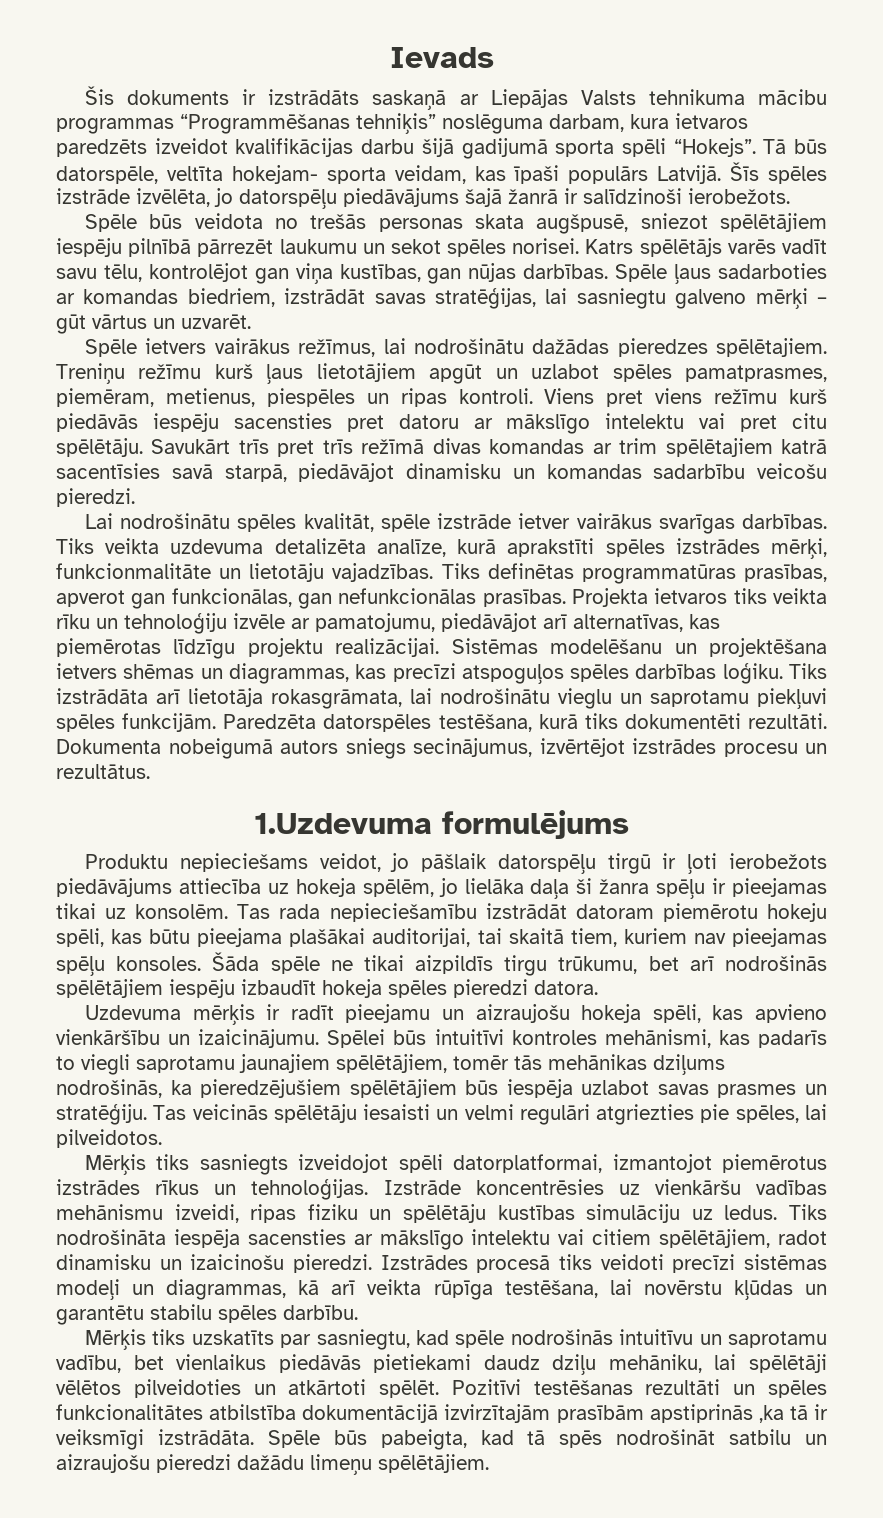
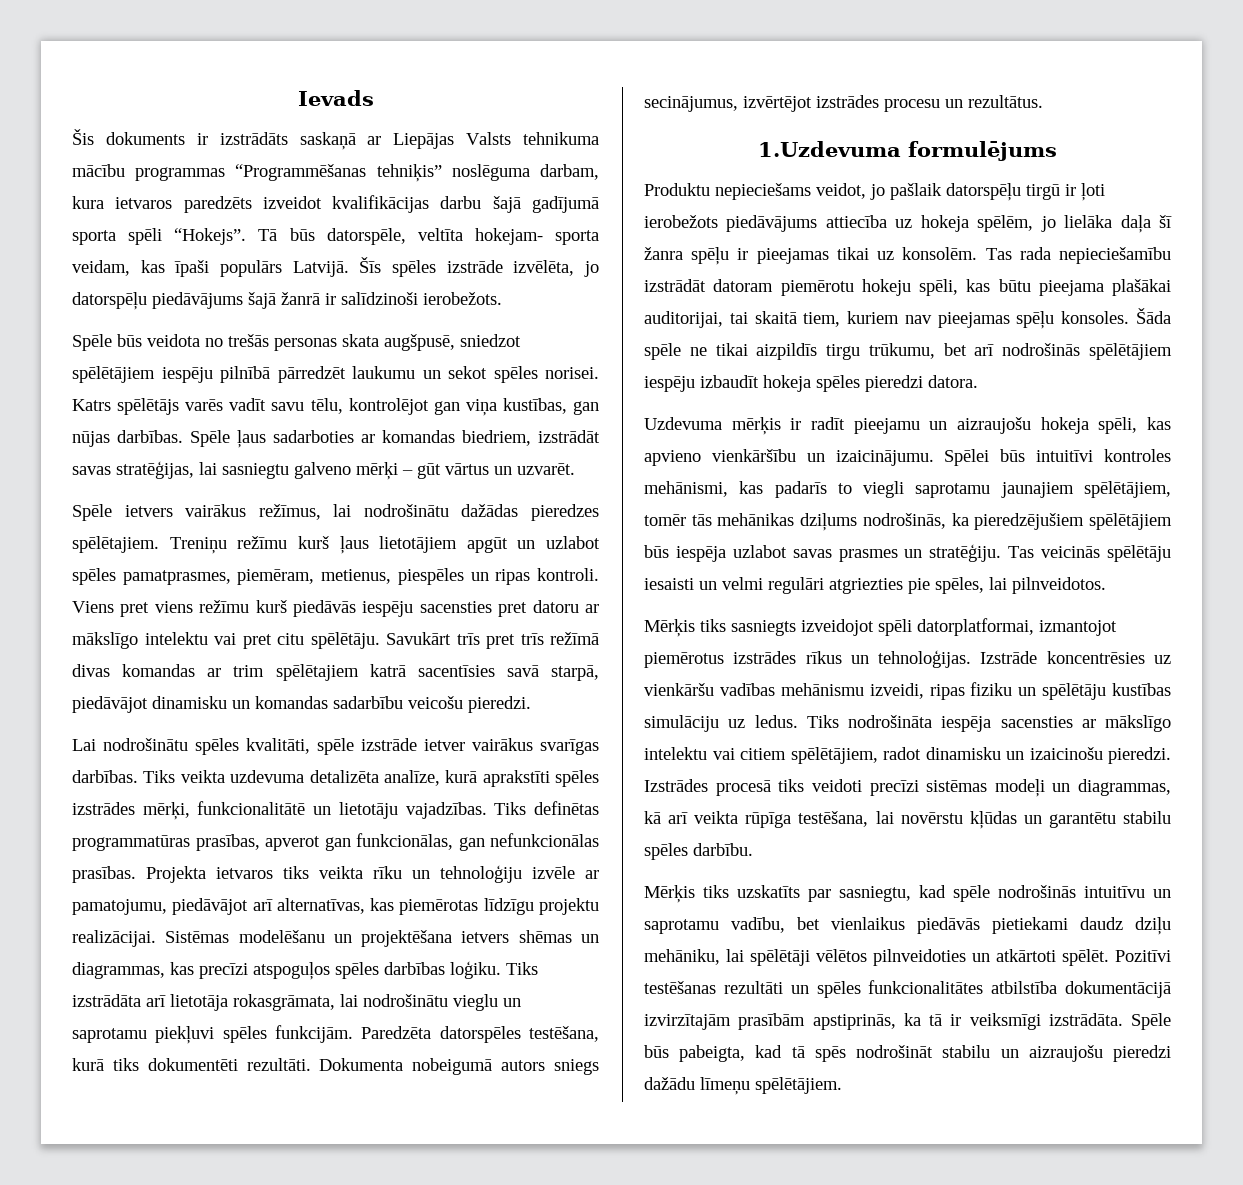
[757,89,827,105] mācibu -> [72,164,125,177] mācību
[421,138,548,159] šijā gadijumā -> [492,196,599,213] šajā gadījumā
[640,213,708,229] sniezot -> [460,334,521,347] sniedzot
[197,239,274,257] pārrezēt -> [277,366,346,383] pārredzēt
[303,513,374,532] kvalitāt, -> [246,738,310,754] kvalitāti,
[56,563,211,579] funkcionmalitāte -> [197,801,306,815] funkcionalitātē
[421,853,488,872] pāšlaik -> [890,183,942,200] pašlaik
[576,878,593,894] ši -> [1159,215,1172,228] šī
[56,1129,162,1148] pilveidotos. -> [1012,577,1106,594] pilnveidotos.
[133,1379,241,1398] pilveidoties -> [873,949,966,966] pilnveidoties
[649,1404,784,1423] apstiprinās ,ka -> [812,1013,921,1030] apstiprinās, ka
[729,1429,792,1445] satbilu -> [942,1045,991,1058] stabilu
[310,1454,372,1475] limeņu -> [700,1077,750,1095] līmeņu

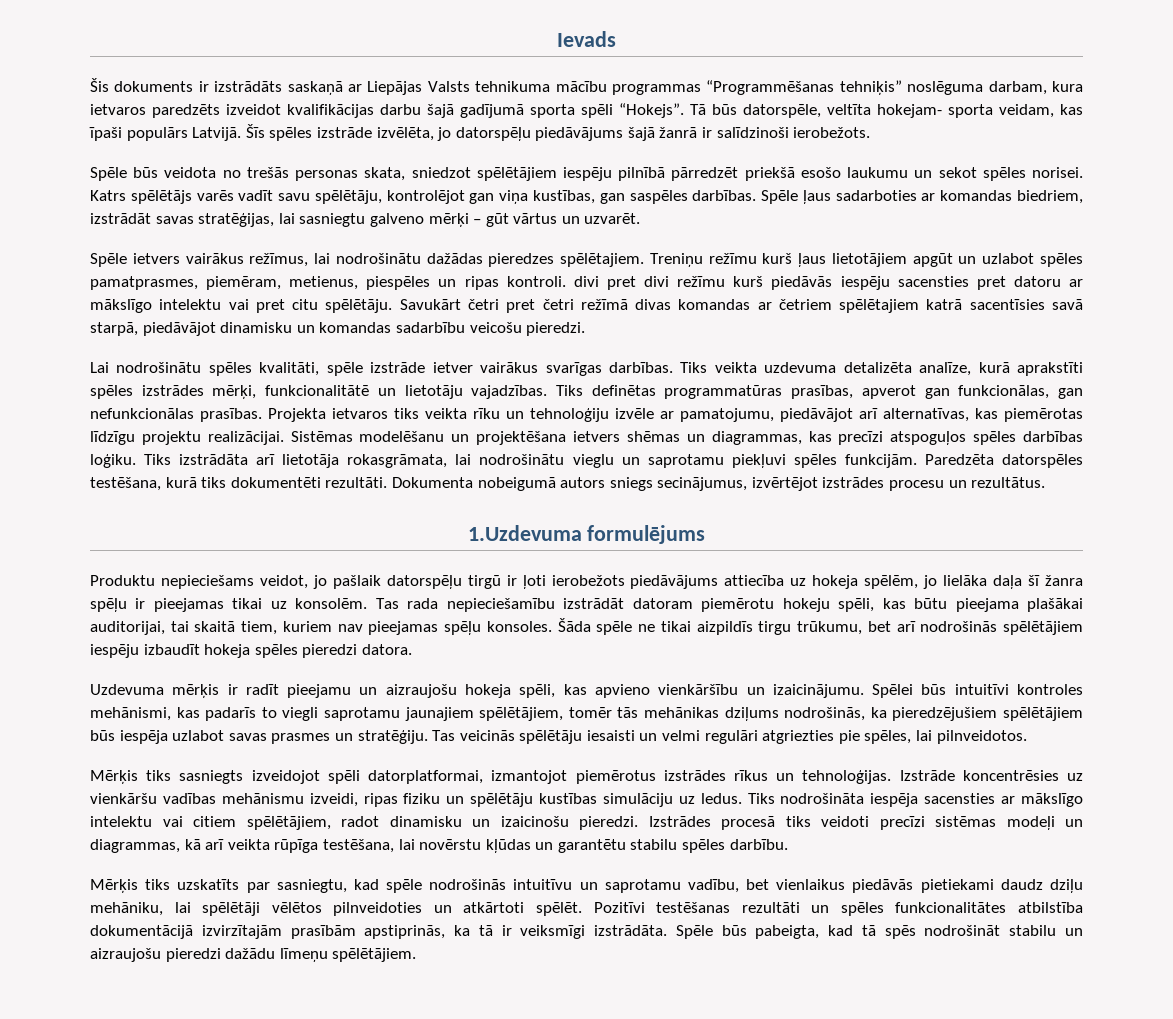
[342,334,455,351] skata augšpusē, -> [364,167,406,181] skata,
(346, 374) none -> [744,167,841,181] priekšā esošo
[310,398,343,414] tēlu, -> [314,190,382,204] spēlētāju,
[72,431,110,447] nūjas -> [629,190,688,204] saspēles
[72,601,193,617] Viens pret viens -> [573,276,670,290] divi pret divi
[456,633,544,649] trīs pret trīs -> [467,299,574,313] četri pret četri
[233,665,265,677] trim -> [778,299,832,310] četriem

